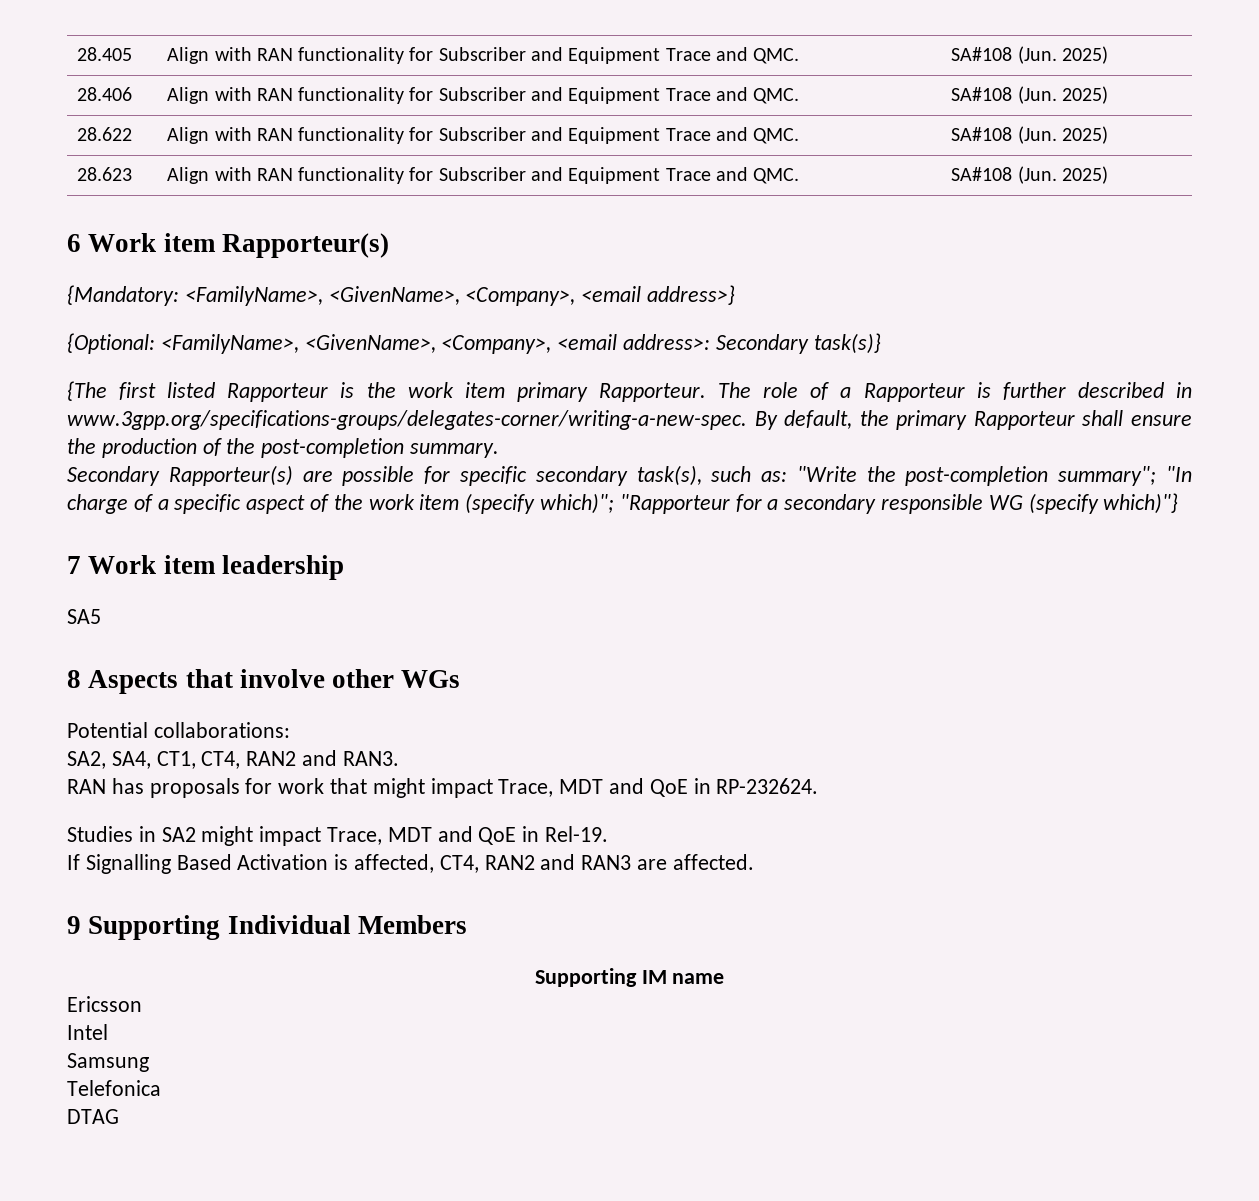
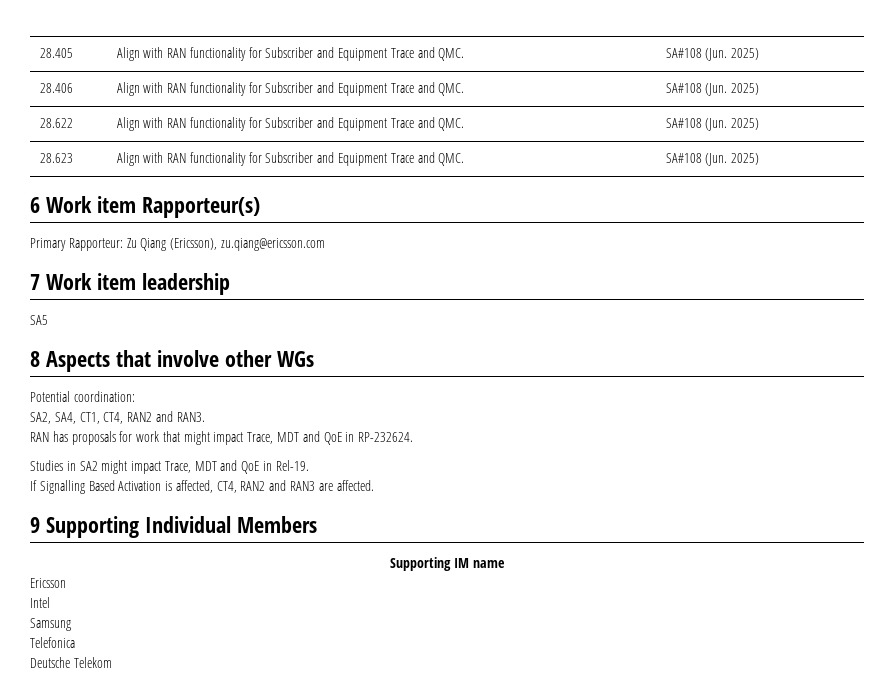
[67,285,736,306] [67,333,881,354] [67,381,1192,402] [67,410,1192,430] [67,438,500,458] [67,465,1193,486] [67,493,1179,514] {Mandatory: <FamilyName>, <GivenName>, <Company>, <email address>} // {Optional: <FamilyName>, <GivenName>, <Company>, <email address>: Secondary task(s)} // {The first listed Rapporteur is the work item primary Rapporteur. The role of a Rapporteur is further described in www.3gpp.org/specifications-groups/delegates-corner/writing-a-new-spec. By default, the primary Rapporteur shall ensure the production of the post-completion summary. // Secondary Rapporteur(s) are possible for specific secondary task(s), such as: "Write the post-completion summary"; "In charge of a specific aspect of the work item (specify which)"; "Rapporteur for a secondary responsible WG (specify which)"} -> [30,238,325,251] Primary Rapporteur: Zu Qiang (Ericsson), zu.qiang@ericsson.com
[153,722,290,738] collaborations: -> [73,391,135,402] coordination:
[67,1109,119,1124] DTAG -> [30,657,112,668] Deutsche Telekom

